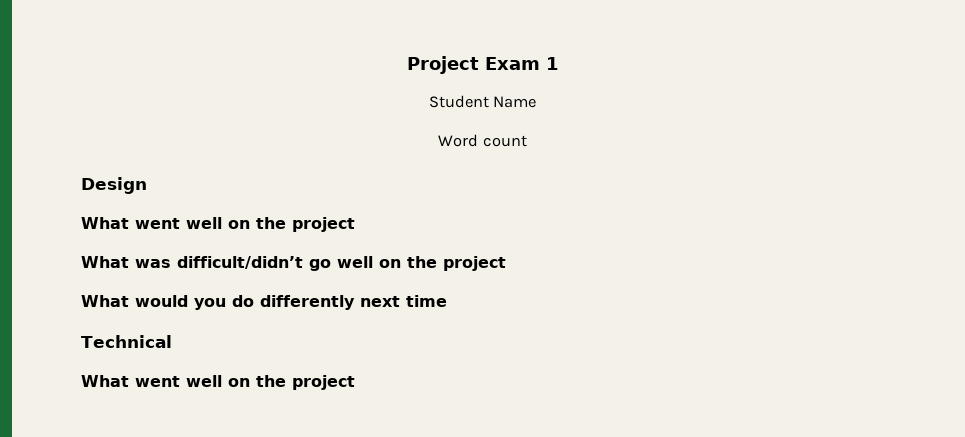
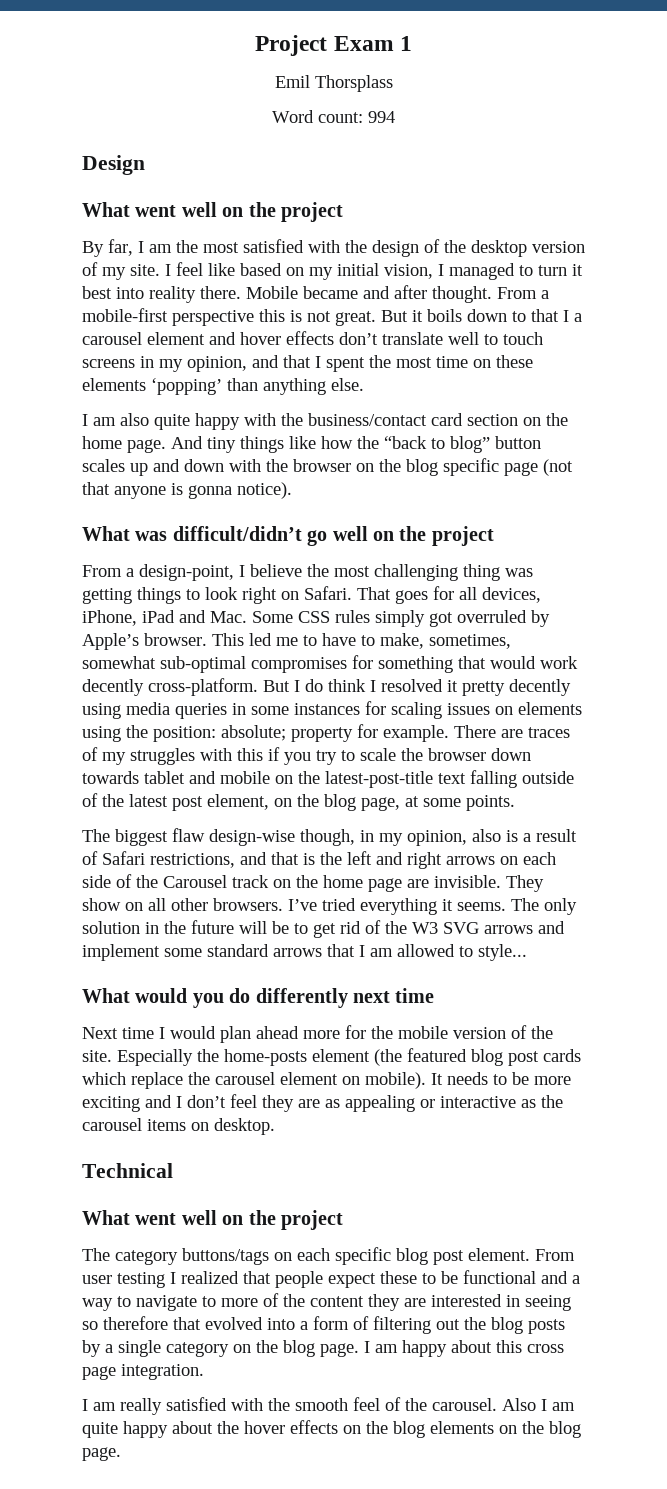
[428,95,537,108] Student Name -> [274,75,393,92] Emil Thorsplass
[482,135,527,147] count -> [318,111,395,123] count: 994
(355, 224) none -> [82,239,585,257] [82,262,583,280] [82,285,549,303] [82,308,582,326] [82,331,543,345] [82,355,533,372] [82,378,364,395] [82,413,568,430] [82,436,541,453] [82,458,573,476] [82,482,292,499] // By far, I am the most satisfied with the design of the desktop version of my site. I feel like based on my initial vision, I managed to turn it best into reality there. Mobile became and after thought. From a mobile-first perspective this is not great. But it boils down to that I a carousel element and hover effects don’t translate well to touch screens in my opinion, and that I spent the most time on these elements ‘popping’ than anything else. // I am also quite happy with the business/contact card section on the home page. And tiny things like how the “back to blog” button scales up and down with the browser on the blog specific page (not that anyone is gonna notice).
(506, 263) none -> [82,564,533,581] [82,586,541,604] [82,610,550,627] [82,633,511,650] [82,655,578,673] [82,678,571,696] [82,701,582,719] [82,724,570,742] [82,747,531,765] [82,770,574,788] [82,793,515,811] [82,828,577,846] [82,851,556,869] [82,874,544,892] [82,898,577,915] [82,920,565,938] [82,944,527,961] // From a design-point, I believe the most challenging thing was getting things to look right on Safari. That goes for all devices, iPhone, iPad and Mac. Some CSS rules simply got overruled by Apple’s browser. This led me to have to make, sometimes, somewhat sub-optimal compromises for something that would work decently cross-platform. But I do think I resolved it pretty decently using media queries in some instances for scaling issues on elements using the position: absolute; property for example. There are traces of my struggles with this if you try to scale the browser down towards tablet and mobile on the latest-post-title text falling outside of the latest post element, on the blog page, at some points. // The biggest flaw design-wise though, in my opinion, also is a result of Safari restrictions, and that is the left and right arrows on each side of the Carousel track on the home page are invisible. They show on all other browsers. I’ve tried everything it seems. The only solution in the future will be to get rid of the W3 SVG arrows and implement some standard arrows that I am allowed to style...
(447, 301) none -> [82,1025,553,1043] [82,1048,581,1066] [82,1072,571,1089] [82,1094,563,1112] [82,1118,275,1135] // Next time I would plan ahead more for the mobile version of the site. Especially the home-posts element (the featured blog post cards which replace the carousel element on mobile). It needs to be more exciting and I don’t feel they are as appealing or interactive as the carousel items on desktop.
(355, 382) none -> [82,1247,575,1265] [82,1270,580,1288] [82,1293,571,1311] [82,1316,565,1334] [82,1340,564,1357] [82,1364,204,1380] [82,1397,575,1415] [82,1420,581,1438] [82,1447,121,1461] // The category buttons/tags on each specific blog post element. From user testing I realized that people expect these to be functional and a way to navigate to more of the content they are interested in seeing so therefore that evolved into a form of filtering out the blog posts by a single category on the blog page. I am happy about this cross page integration. // I am really satisfied with the smooth feel of the carousel. Also I am quite happy about the hover effects on the blog elements on the blog page.

